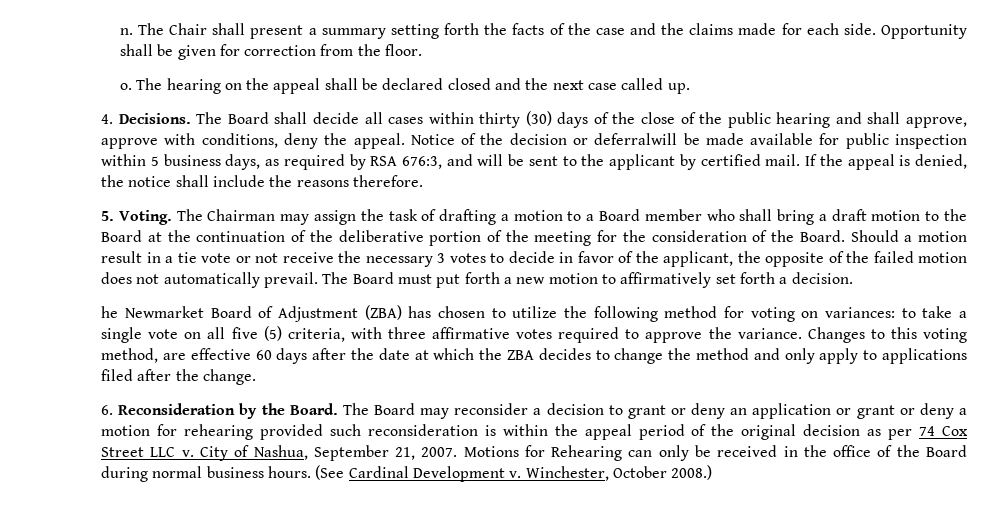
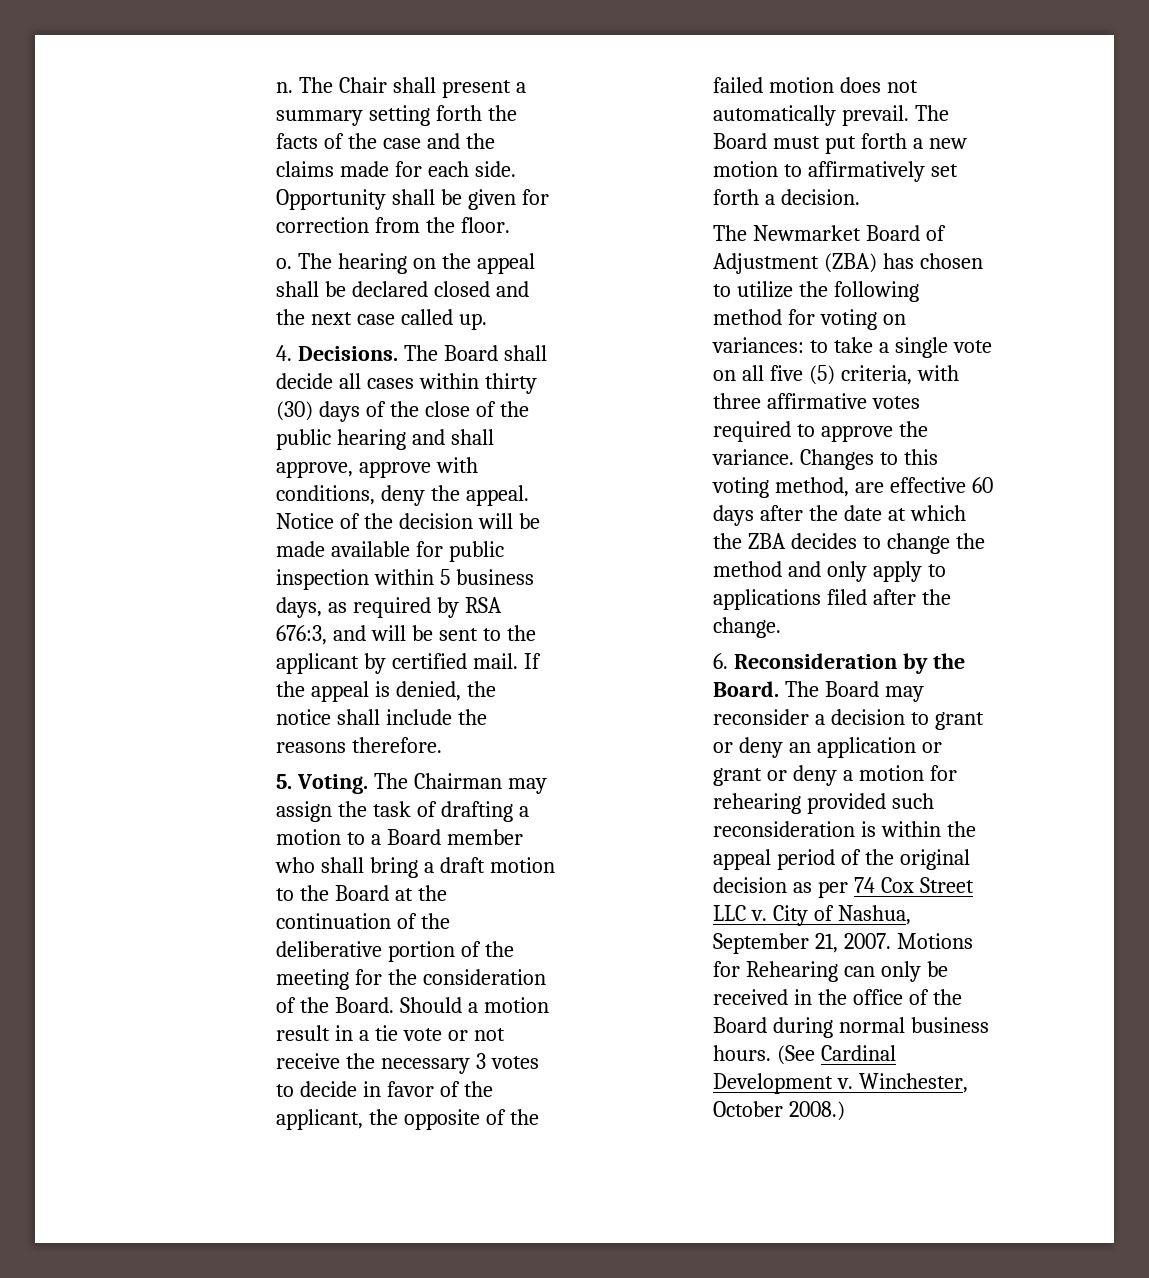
[573,133,678,145] or deferralwill -> [477,513,513,529] will
[101,306,119,318] he -> [713,225,747,241] The

